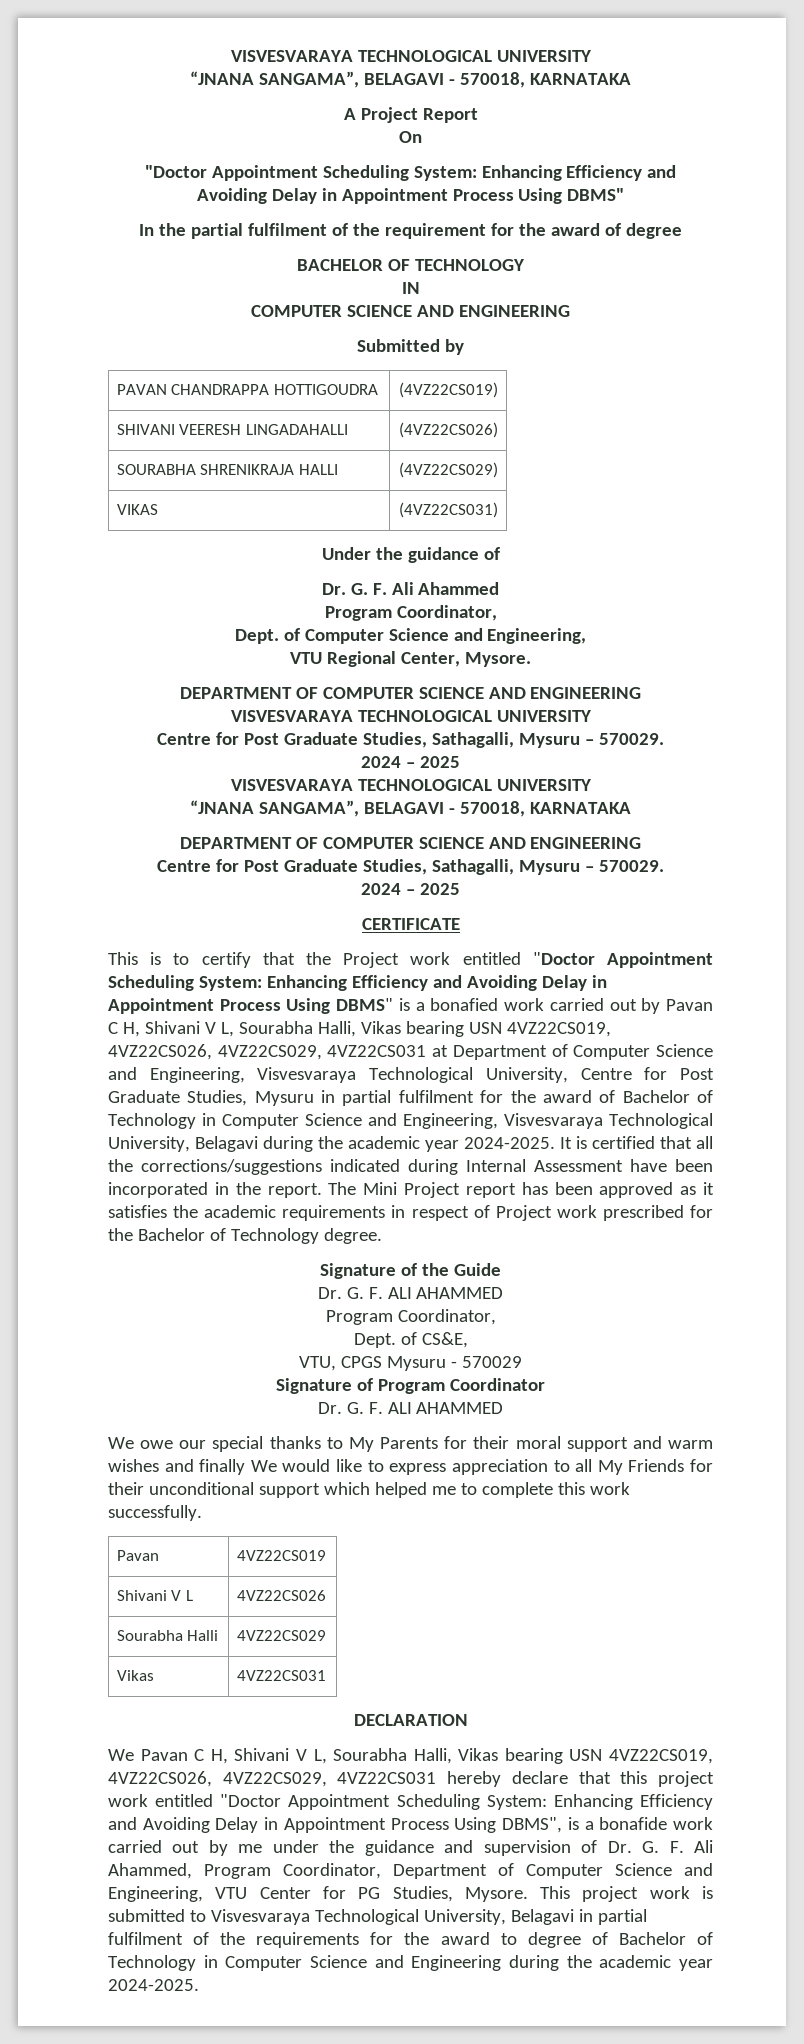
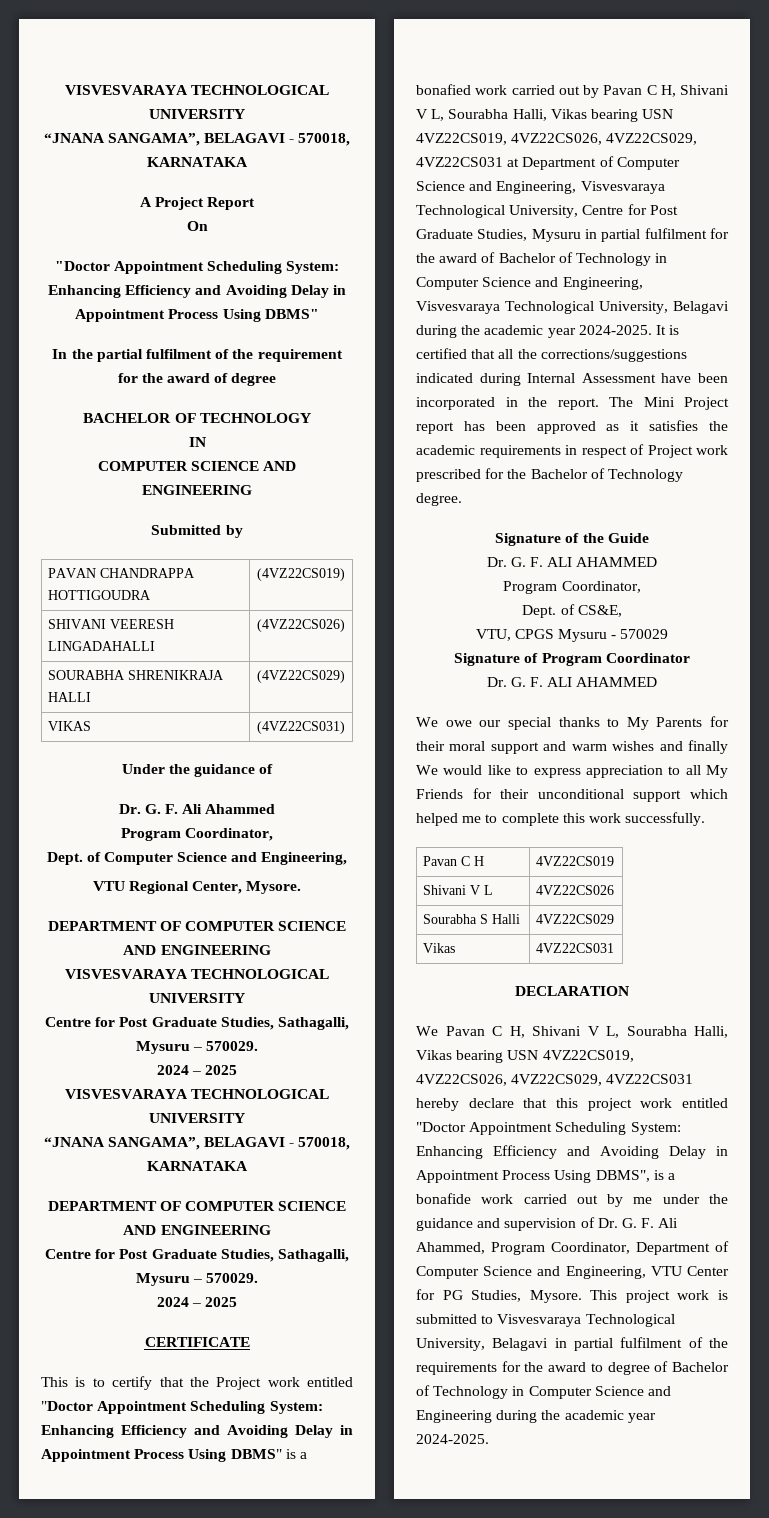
(159, 1555) none -> [460,856,484,866] C H
(183, 1635) none -> [479,914,488,924] S

